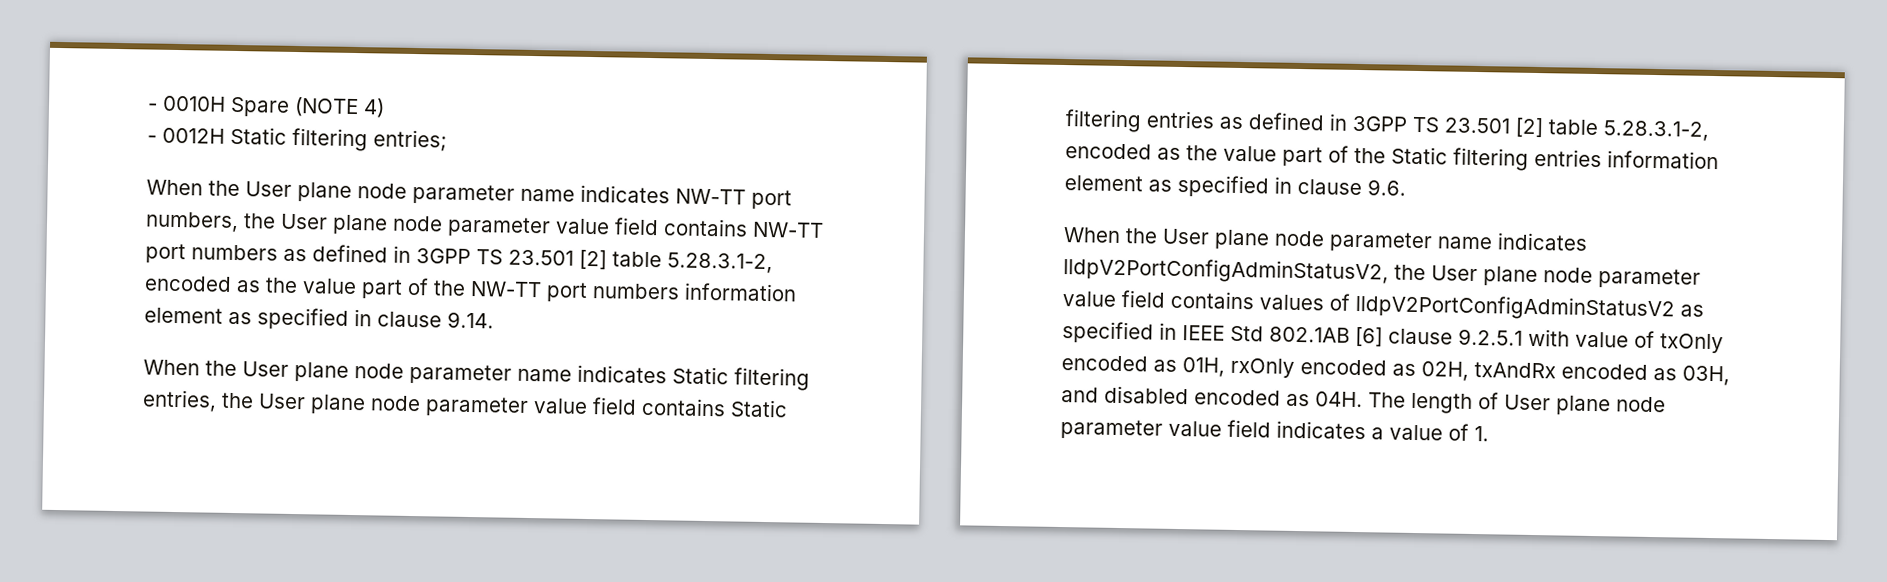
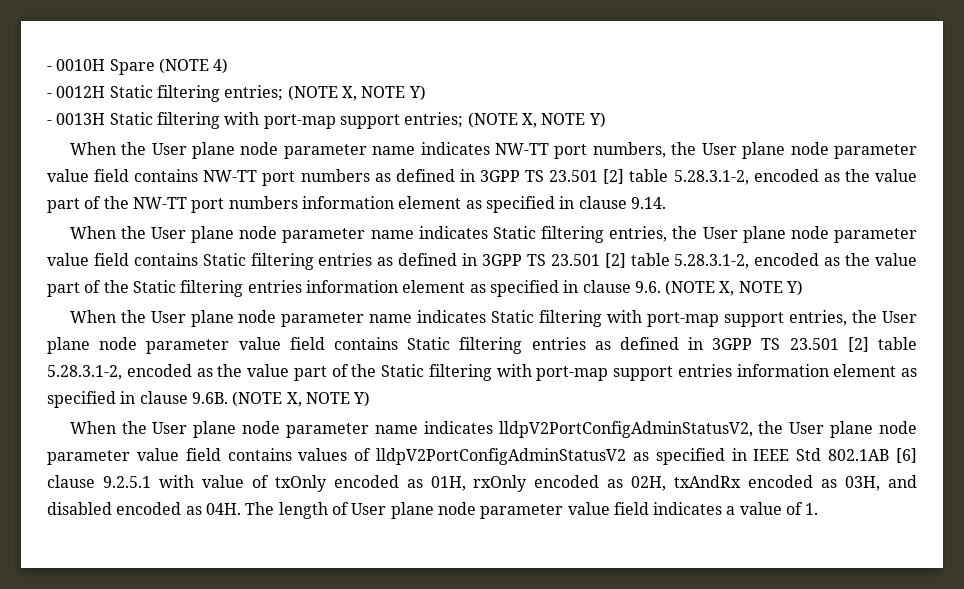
(447, 140) none -> [287,85,426,101] [47,112,606,129] (NOTE X, NOTE Y) // - 0013H Static filtering with port-map support entries; (NOTE X, NOTE Y)
(1406, 187) none -> [665,280,804,296] [69,310,918,327] [47,337,917,354] [47,364,917,381] [47,391,371,408] (NOTE X, NOTE Y) // When the User plane node parameter name indicates Static filtering with port-map support entries, the User plane node parameter value field contains Static filtering entries as defined in 3GPP TS 23.501 [2] table 5.28.3.1-2, encoded as the value part of the Static filtering with port-map support entries information element as specified in clause 9.6B. (NOTE X, NOTE Y)

